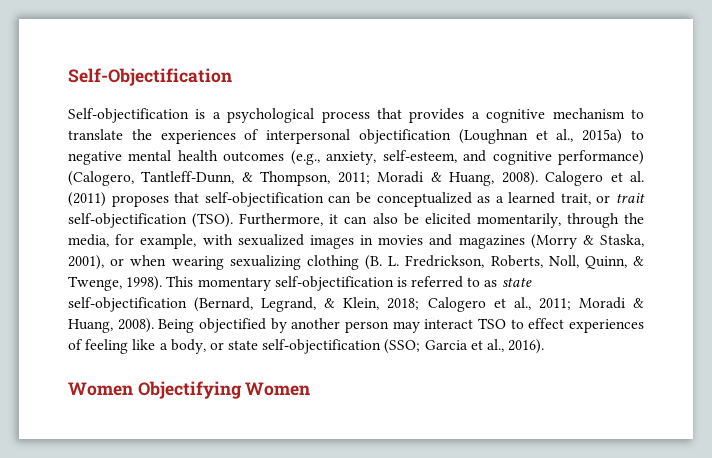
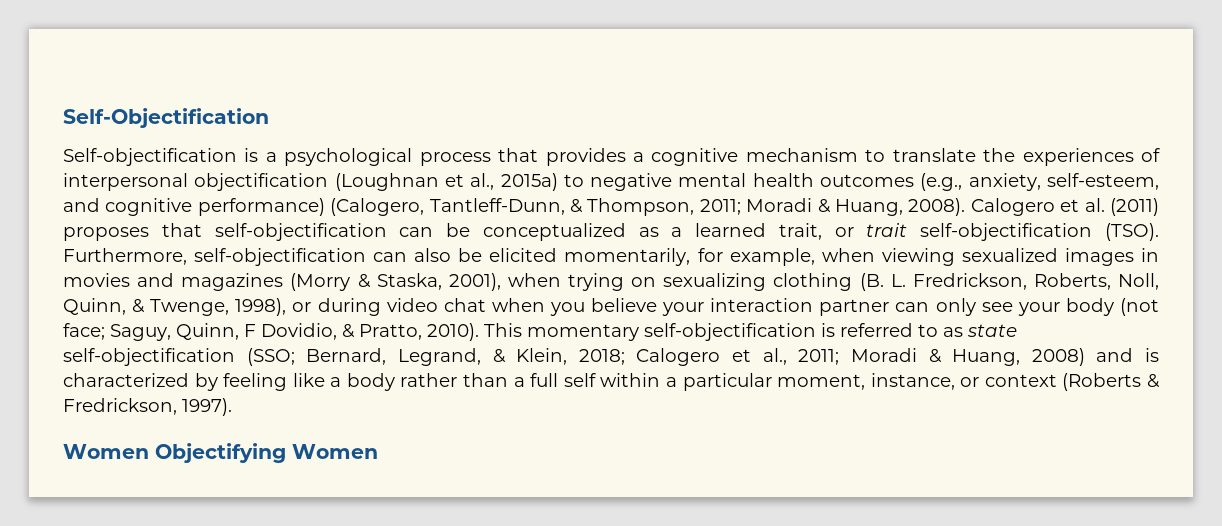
[329,214,339,224] it -> [194,248,367,266] self-objectification
[566,213,645,228] [68,234,233,249] through the media, for example, with -> [697,248,955,266] for example, when viewing
[110,255,224,270] or when wearing -> [507,273,657,291] when trying on
[126,276,163,291] 1998). -> [235,298,1159,316] [63,323,479,341] 1998), or during video chat when you believe your interaction partner can only see your body (not face; Saguy, Quinn, F Dovidio, & Pratto, 2010).
[194,297,254,312] (Bernard, -> [246,348,387,366] (SSO; Bernard,
[117,318,645,333] [68,339,545,354] 2008). Being objectified by another person may interact TSO to effect experiences of feeling like a body, or state self-objectification (SSO; Garcia et al., 2016). -> [1031,348,1159,366] [63,373,1160,391] [63,398,232,416] 2008) and is characterized by feeling like a body rather than a full self within a particular moment, instance, or context (Roberts & Fredrickson, 1997).

